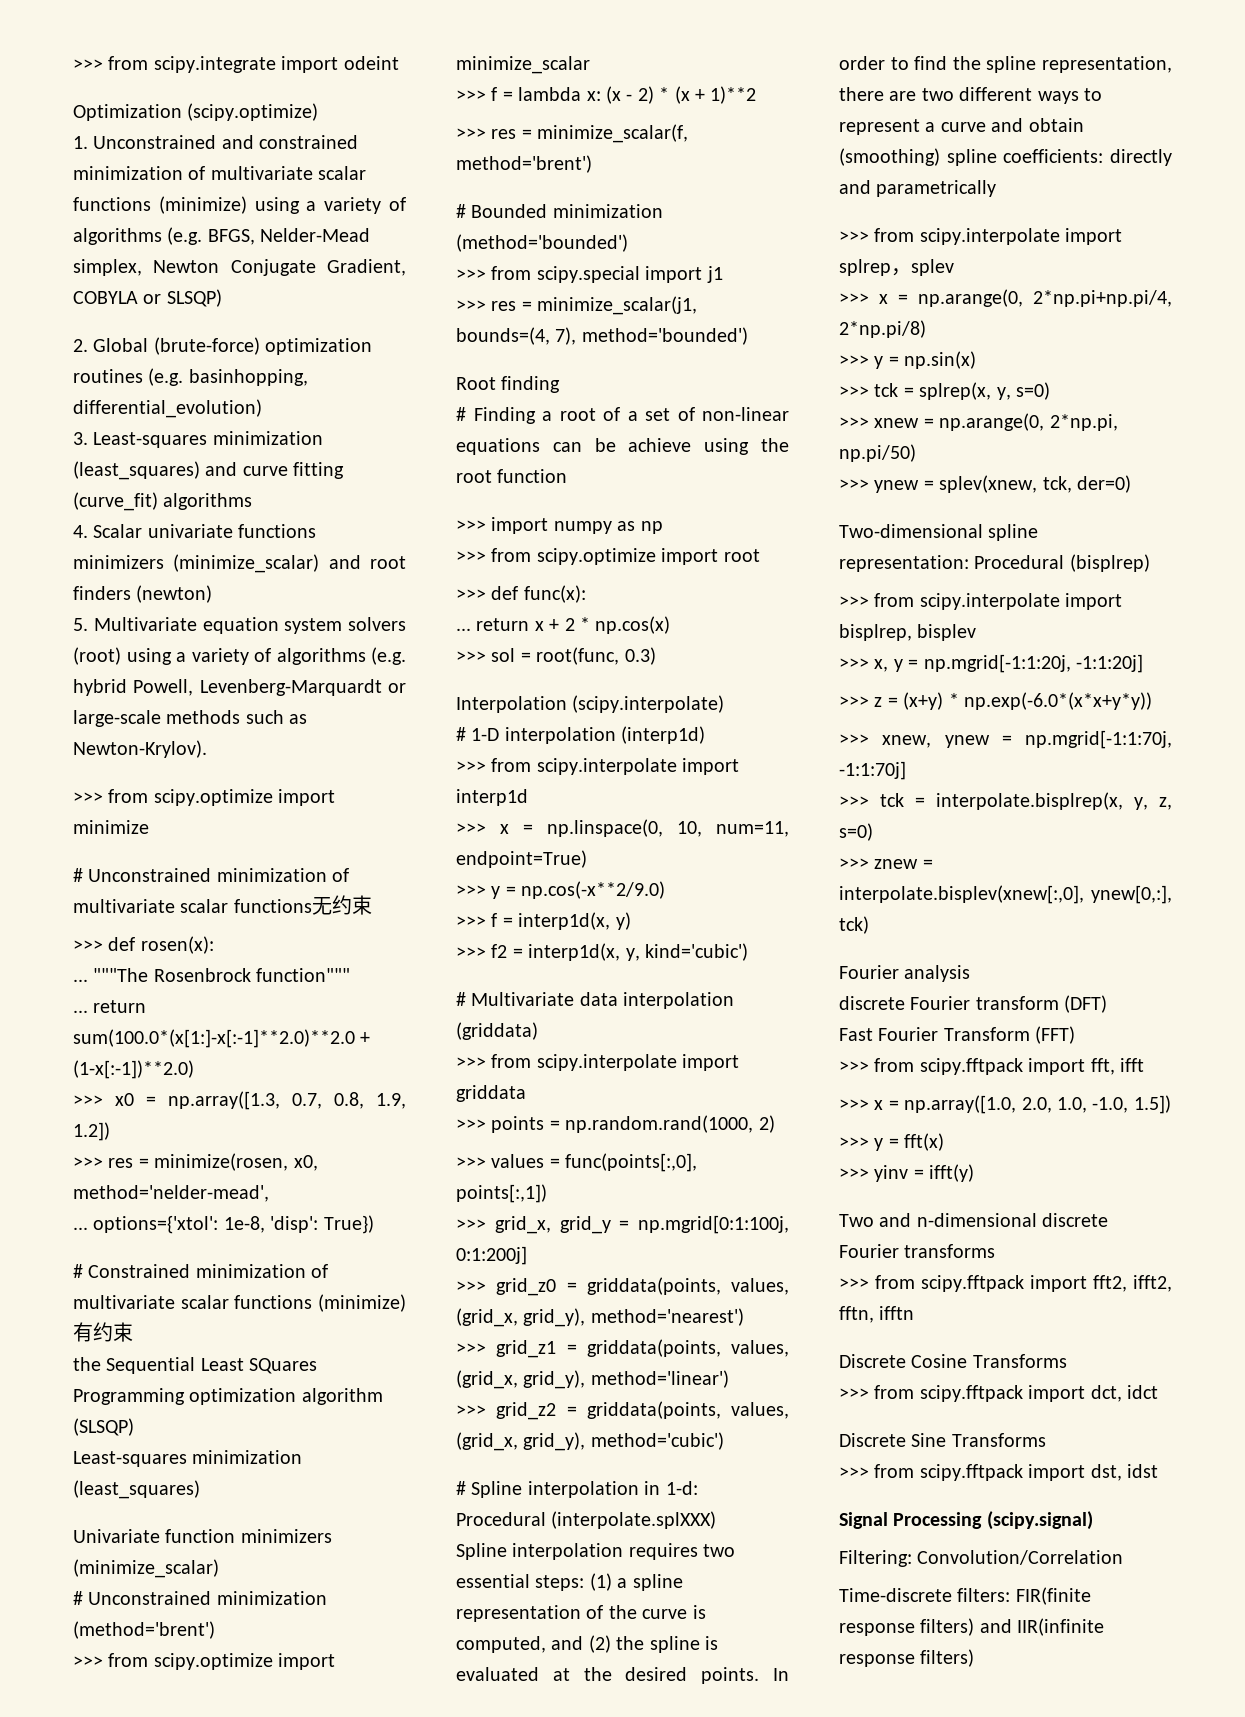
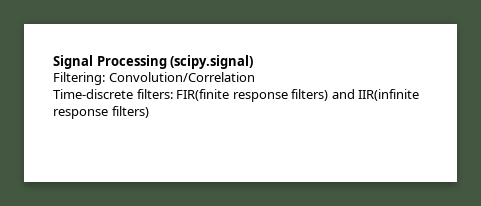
[73,56,399,73] [73,103,319,121] [73,135,359,149] [73,166,367,180] [73,196,407,214] [73,227,371,245] [73,259,406,276] [73,289,222,307] [73,337,373,355] [73,368,308,386] [73,399,262,418] [73,431,323,448] [73,461,345,480] [73,492,253,511] [73,524,317,538] [73,554,406,573] [73,585,213,603] [73,617,406,634] [73,647,406,665] [73,679,406,696] [73,710,308,727] [73,740,207,758] [73,789,336,806] [73,820,149,834] [73,868,350,882] [73,895,372,915] [73,936,214,954] [73,968,351,982] [73,1000,147,1013] [73,1029,371,1048] [73,1060,194,1079] [73,1091,406,1110] [73,1122,110,1141] [73,1153,318,1171] [73,1185,269,1202] [73,1215,374,1234] [73,1264,329,1278] [73,1294,406,1312] [73,1322,133,1342] [73,1357,318,1374] [73,1388,383,1405] [73,1418,134,1436] [73,1450,303,1467] [73,1480,200,1499] [73,1529,332,1543] [73,1559,219,1578] [73,1591,327,1605] [73,1621,215,1639] [73,1653,336,1670] [456,56,590,74] [456,86,757,104] [456,124,689,143] [456,155,592,173] [456,204,663,218] [456,234,628,252] [456,266,723,283] [456,296,698,315] [456,327,748,345] [456,376,561,393] [456,407,789,424] [456,438,789,455] [456,469,568,483] [456,517,663,534] [456,548,760,565] [456,585,586,603] [456,616,671,634] [456,647,656,665] [456,695,725,713] [456,726,706,744] [456,758,740,775] [456,789,528,806] [456,819,789,837] [456,850,587,868] [456,881,666,899] [456,912,631,930] [456,943,748,961] [456,992,735,1009] [456,1022,538,1040] [456,1054,740,1071] [456,1085,526,1102] [456,1115,775,1133] [456,1153,698,1172] [456,1184,547,1203] [456,1215,789,1234] [456,1246,527,1265] [456,1277,789,1296] [456,1308,744,1327] [456,1339,789,1358] [456,1370,729,1389] [456,1401,789,1420] [456,1432,724,1451] [456,1481,698,1498] [456,1511,717,1529] [456,1543,736,1560] [456,1573,683,1591] [456,1605,706,1622] [456,1635,718,1653] [456,1667,789,1684] [839,56,1172,73] [839,87,1102,104] [839,118,1084,135] [839,148,1172,166] [839,180,997,197] [839,228,1123,245] [839,259,954,276] [839,289,1172,307] [839,320,926,338] [839,351,977,369] [839,382,1050,400] [839,413,1118,431] [839,444,916,462] [839,475,1131,493] [839,524,1039,541] [839,554,1150,572] [839,593,1123,610] [839,624,977,641] [839,654,1143,673] [839,692,1152,710] [839,730,1172,749] [839,761,906,780] [839,792,1172,810] [839,823,873,841] [839,858,933,869] [839,885,1172,904] [839,916,869,934] [839,965,971,982] [839,995,1108,1013] [839,1026,1076,1044] [839,1058,1144,1075] [839,1095,1171,1114] [839,1133,945,1151] [839,1164,975,1182] [839,1213,1109,1227] [839,1244,996,1258] [839,1275,1172,1292] [839,1306,915,1323] [839,1354,1067,1368] [839,1385,1158,1402] [839,1433,1046,1447] [839,1464,1158,1481] >>> from scipy.integrate import odeint // Optimization (scipy.optimize) // 1. Unconstrained and constrained minimization of multivariate scalar functions (minimize) using a variety of algorithms (e.g. BFGS, Nelder-Mead simplex, Newton Conjugate Gradient, COBYLA or SLSQP) // 2. Global (brute-force) optimization routines (e.g. basinhopping, differential_evolution) // 3. Least-squares minimization (least_squares) and curve fitting (curve_fit) algorithms // 4. Scalar univariate functions minimizers (minimize_scalar) and root finders (newton) // 5. Multivariate equation system solvers (root) using a variety of algorithms (e.g. hybrid Powell, Levenberg-Marquardt or large-scale methods such as Newton-Krylov). // >>> from scipy.optimize import minimize // # Unconstrained minimization of multivariate scalar functions无约束 // >>> def rosen(x): // ... """The Rosenbrock function""" // ... return sum(100.0*(x[1:]-x[:-1]**2.0)**2.0 + (1-x[:-1])**2.0) // >>> x0 = np.array([1.3, 0.7, 0.8, 1.9, 1.2]) // >>> res = minimize(rosen, x0, method='nelder-mead', // ... options={'xtol': 1e-8, 'disp': True}) // # Constrained minimization of multivariate scalar functions (minimize)有约束 // the Sequential Least SQuares Programming optimization algorithm (SLSQP) // Least-squares minimization (least_squares) // Univariate function minimizers (minimize_scalar) // # Unconstrained minimization (method='brent') // >>> from scipy.optimize import minimize_scalar // >>> f = lambda x: (x - 2) * (x + 1)**2 // >>> res = minimize_scalar(f, method='brent') // # Bounded minimization (method='bounded') // >>> from scipy.special import j1 // >>> res = minimize_scalar(j1, bounds=(4, 7), method='bounded') // Root finding // # Finding a root of a set of non-linear equations can be achieve using the root function // >>> import numpy as np // >>> from scipy.optimize import root // >>> def func(x): // ... return x + 2 * np.cos(x) // >>> sol = root(func, 0.3) // Interpolation (scipy.interpolate) // # 1-D interpolation (interp1d) // >>> from scipy.interpolate import interp1d // >>> x = np.linspace(0, 10, num=11, endpoint=True) // >>> y = np.cos(-x**2/9.0) // >>> f = interp1d(x, y) // >>> f2 = interp1d(x, y, kind='cubic') // # Multivariate data interpolation (griddata) // >>> from scipy.interpolate import griddata // >>> points = np.random.rand(1000, 2) // >>> values = func(points[:,0], points[:,1]) // >>> grid_x, grid_y = np.mgrid[0:1:100j, 0:1:200j] // >>> grid_z0 = griddata(points, values, (grid_x, grid_y), method='nearest') // >>> grid_z1 = griddata(points, values, (grid_x, grid_y), method='linear') // >>> grid_z2 = griddata(points, values, (grid_x, grid_y), method='cubic') // # Spline interpolation in 1-d: Procedural (interpolate.splXXX) // Spline interpolation requires two essential steps: (1) a spline representation of the curve is computed, and (2) the spline is evaluated at the desired points. In order to find the spline representation, there are two different ways to represent a curve and obtain (smoothing) spline coefficients: directly and parametrically // >>> from scipy.interpolate import splrep，splev // >>> x = np.arange(0, 2*np.pi+np.pi/4, 2*np.pi/8) // >>> y = np.sin(x) // >>> tck = splrep(x, y, s=0) // >>> xnew = np.arange(0, 2*np.pi, np.pi/50) // >>> ynew = splev(xnew, tck, der=0) // Two-dimensional spline representation: Procedural (bisplrep) // >>> from scipy.interpolate import bisplrep, bisplev // >>> x, y = np.mgrid[-1:1:20j, -1:1:20j] // >>> z = (x+y) * np.exp(-6.0*(x*x+y*y)) // >>> xnew, ynew = np.mgrid[-1:1:70j, -1:1:70j] // >>> tck = interpolate.bisplrep(x, y, z, s=0) // >>> znew = interpolate.bisplev(xnew[:,0], ynew[0,:], tck) // Fourier analysis // discrete Fourier transform (DFT) // Fast Fourier Transform (FFT) // >>> from scipy.fftpack import fft, ifft // >>> x = np.array([1.0, 2.0, 1.0, -1.0, 1.5]) // >>> y = fft(x) // >>> yinv = ifft(y) // Two and n-dimensional discrete Fourier transforms // >>> from scipy.fftpack import fft2, ifft2, fftn, ifftn // Discrete Cosine Transforms // >>> from scipy.fftpack import dct, idct // Discrete Sine Transforms // >>> from scipy.fftpack import dst, idst // -> (53, 62) none

